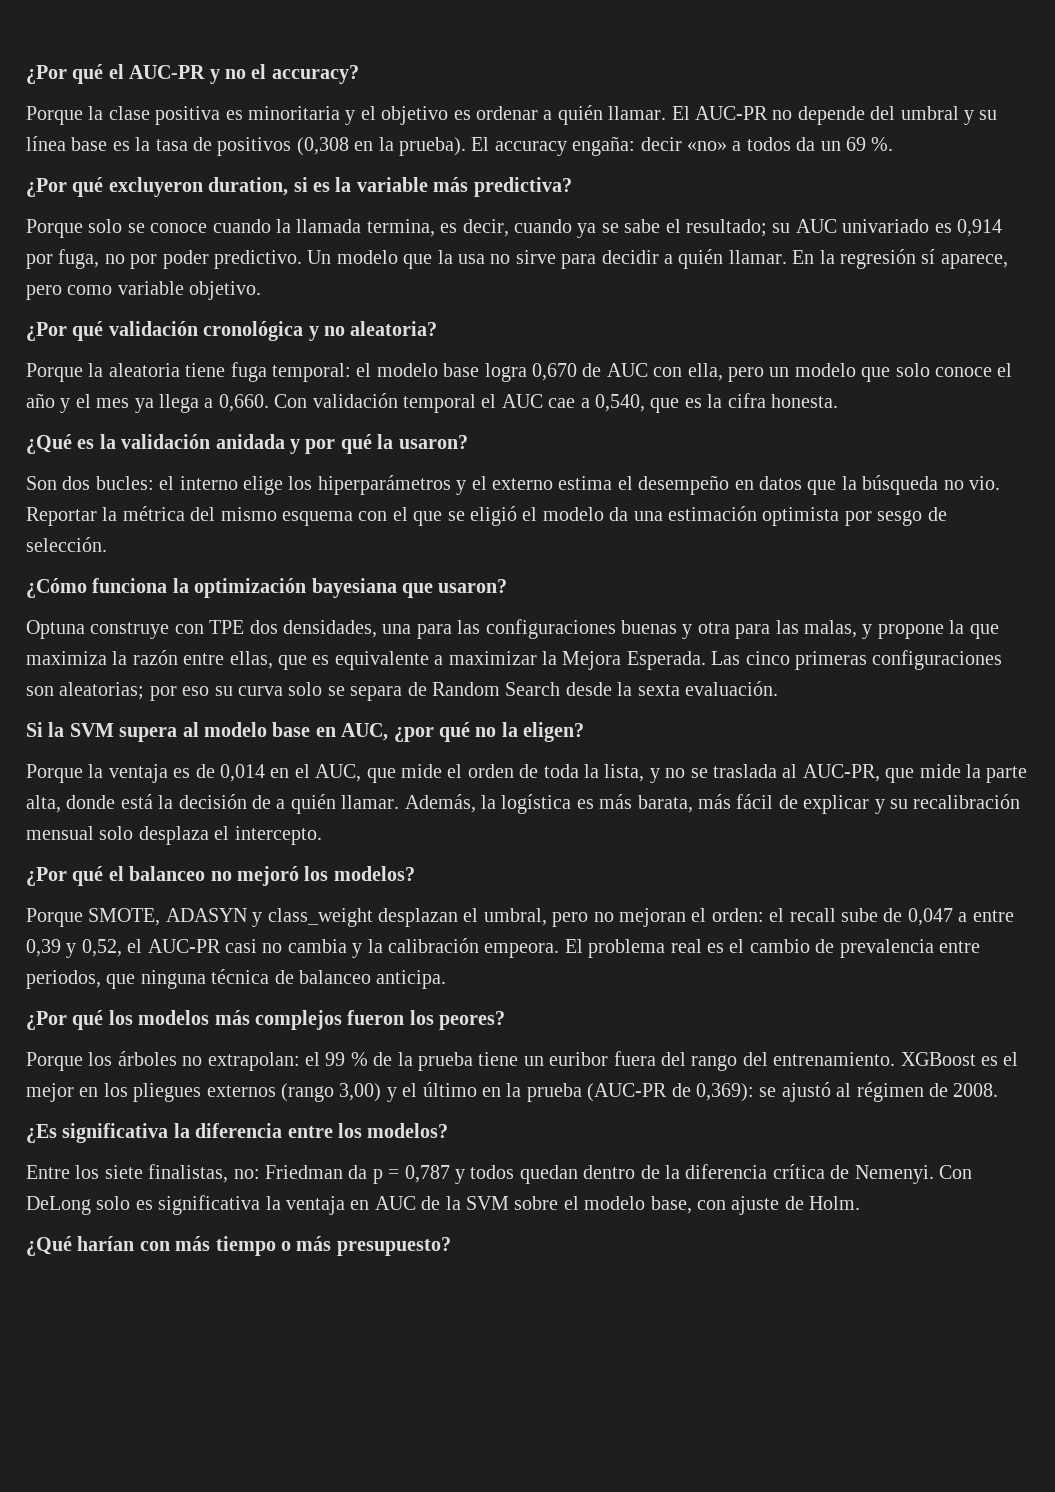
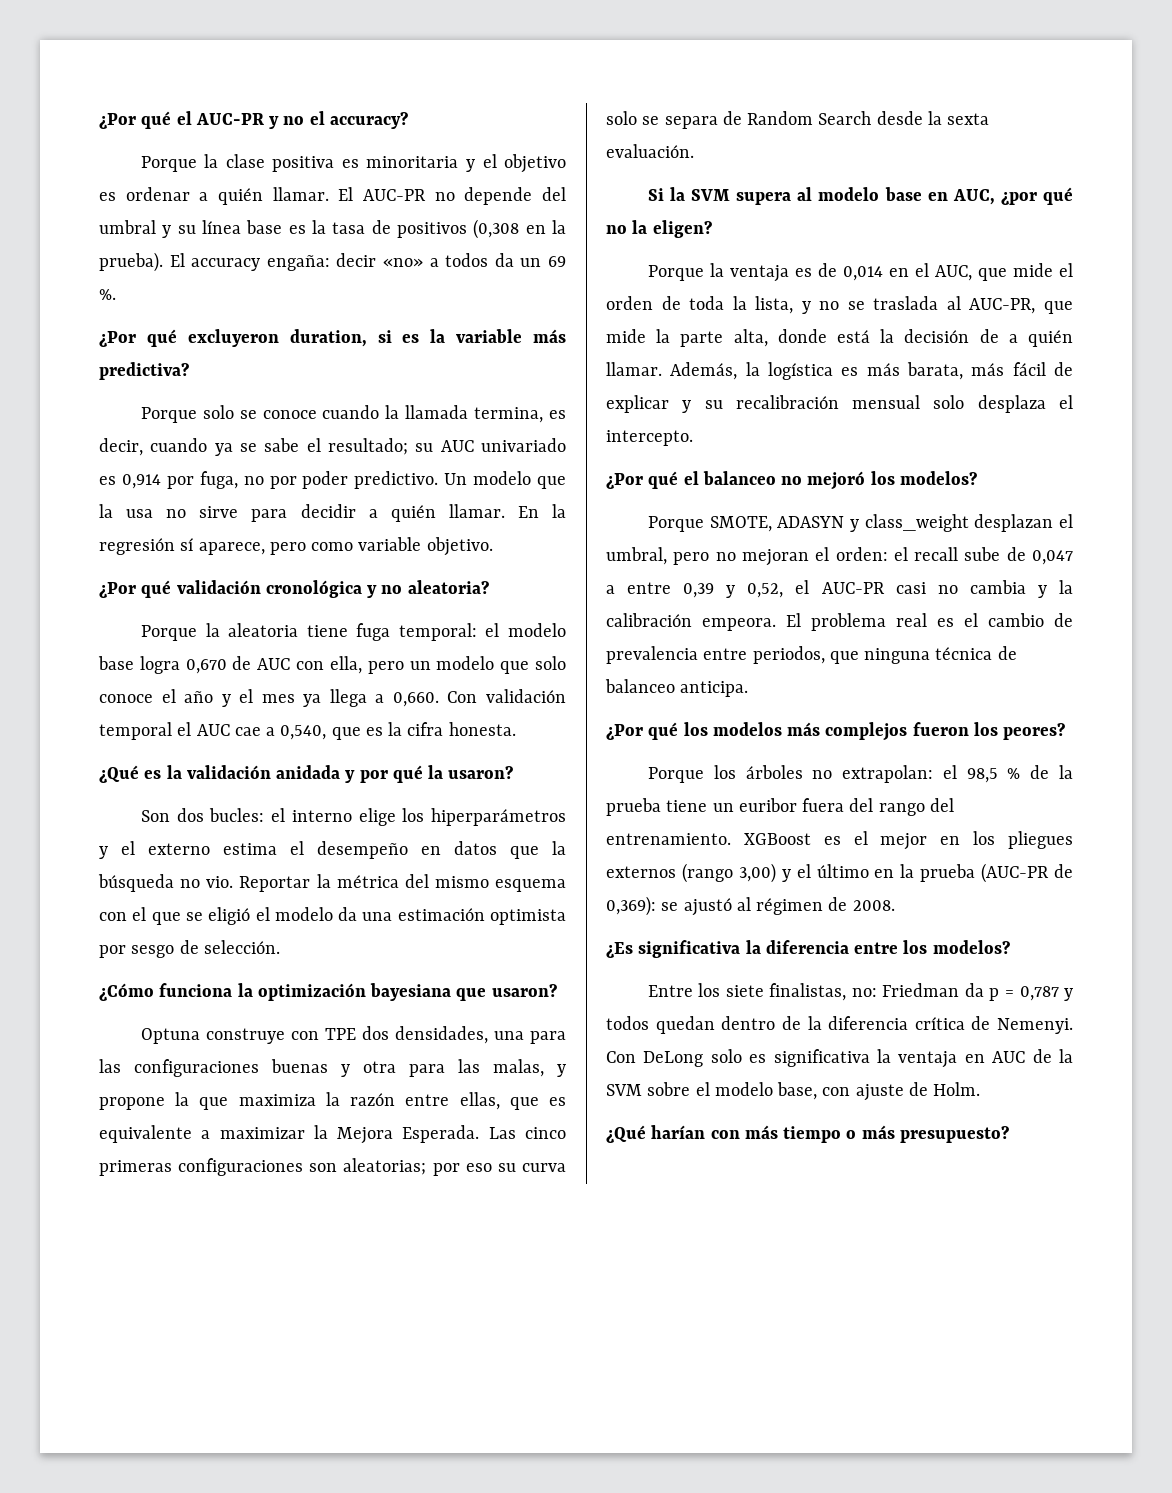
[325,1052,346,1066] 99 -> [966,768,998,783] 98,5

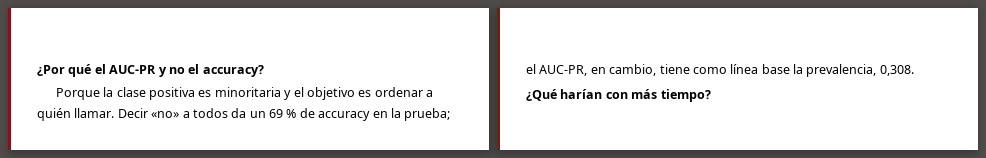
[338,187,566,205] [99,219,566,239] [99,252,377,272] El AUC-PR no depende del umbral y su línea base es la tasa de positivos (0,308 en la prueba). El accuracy engaña: decir -> [117,108,148,118] Decir
[99,289,116,300] [99,329,566,347] [99,362,189,380] [140,405,566,423] [99,438,566,456] [99,471,566,489] [99,504,567,522] [99,537,493,556] [99,580,489,598] [140,623,566,641] [98,656,566,674] [99,689,566,707] [99,722,516,740] [99,765,514,783] [140,808,566,826] [99,841,566,859] [98,874,566,892] [99,907,566,925] [99,940,280,958] [99,983,557,1001] [140,1026,566,1044] [99,1059,566,1077] [99,1092,566,1110] [99,1125,566,1144] [99,1158,567,1176] [606,111,990,129] [606,144,694,158] [647,187,1074,205] [606,220,712,238] [647,263,1073,282] [606,296,1073,314] [606,329,1073,347] [606,362,1073,380] [606,395,1073,413] [606,430,693,446] [606,471,977,490] [647,514,1073,532] [606,547,1073,566] [606,580,1073,598] [606,613,1073,631] [606,646,1017,664] [605,679,749,697] [606,722,1066,741] [647,765,1073,783] [606,798,954,816] [606,831,1073,850] [606,863,1073,883] [606,896,895,916] [606,940,1010,958] [647,983,1073,1001] [606,1016,1073,1034] [606,1049,1073,1068] [606,1082,981,1101] %. // ¿Por qué excluyeron duration, si es la variable más predictiva? // Porque solo se conoce cuando la llamada termina, es decir, cuando ya se sabe el resultado; su AUC univariado es 0,914 por fuga, no por poder predictivo. Un modelo que la usa no sirve para decidir a quién llamar. En la regresión sí aparece, pero como variable objetivo. // ¿Por qué validación cronológica y no aleatoria? // Porque la aleatoria tiene fuga temporal: el modelo base logra 0,670 de AUC con ella, pero un modelo que solo conoce el año y el mes ya llega a 0,660. Con validación temporal el AUC cae a 0,540, que es la cifra honesta. // ¿Qué es la validación anidada y por qué la usaron? // Son dos bucles: el interno elige los hiperparámetros y el externo estima el desempeño en datos que la búsqueda no vio. Reportar la métrica del mismo esquema con el que se eligió el modelo da una estimación optimista por sesgo de selección. // ¿Cómo funciona la optimización bayesiana que usaron? // Optuna construye con TPE dos densidades, una para las configuraciones buenas y otra para las malas, y propone la que maximiza la razón entre ellas, que es equivalente a maximizar la Mejora Esperada. Las cinco primeras configuraciones son aleatorias; por eso su curva solo se separa de Random Search desde la sexta evaluación. // Si la SVM supera al modelo base en AUC, ¿por qué no la eligen? // Porque la ventaja es de 0,014 en el AUC, que mide el orden de toda la lista, y no se traslada al AUC-PR, que mide la parte alta, donde está la decisión de a quién llamar. Además, la logística es más barata, más fácil de explicar y su recalibración mensual solo desplaza el intercepto. // ¿Por qué el balanceo no mejoró los modelos? // Porque SMOTE, ADASYN y class_weight desplazan el umbral, pero no mejoran el orden: el recall sube de 0,047 a entre 0,39 y 0,52, el AUC-PR casi no cambia y la calibración empeora. El problema real es el cambio de prevalencia entre periodos, que ninguna técnica de balanceo anticipa. // ¿Por qué los modelos más complejos fueron los peores? // Porque los árboles no extrapolan: el 98,5 % de la prueba tiene un euribor fuera del rango del entrenamiento. XGBoost es el mejor en los pliegues externos (rango 3,00) y el último en la prueba (AUC-PR de 0,369): se ajustó al régimen de 2008. // ¿Es significativa la diferencia entre los modelos? // Entre los siete finalistas, no: Friedman da p = 0,787 y todos quedan dentro de la diferencia crítica de Nemenyi. Con DeLong solo es significativa la ventaja en AUC de la SVM sobre el modelo base, con ajuste de Holm. -> [286,108,451,121] [526,64,914,77] % de accuracy en la prueba; el AUC-PR, en cambio, tiene como línea base la prevalencia, 0,308.
[783,1125,1009,1143] tiempo o más presupuesto? -> [660,89,711,102] tiempo?

